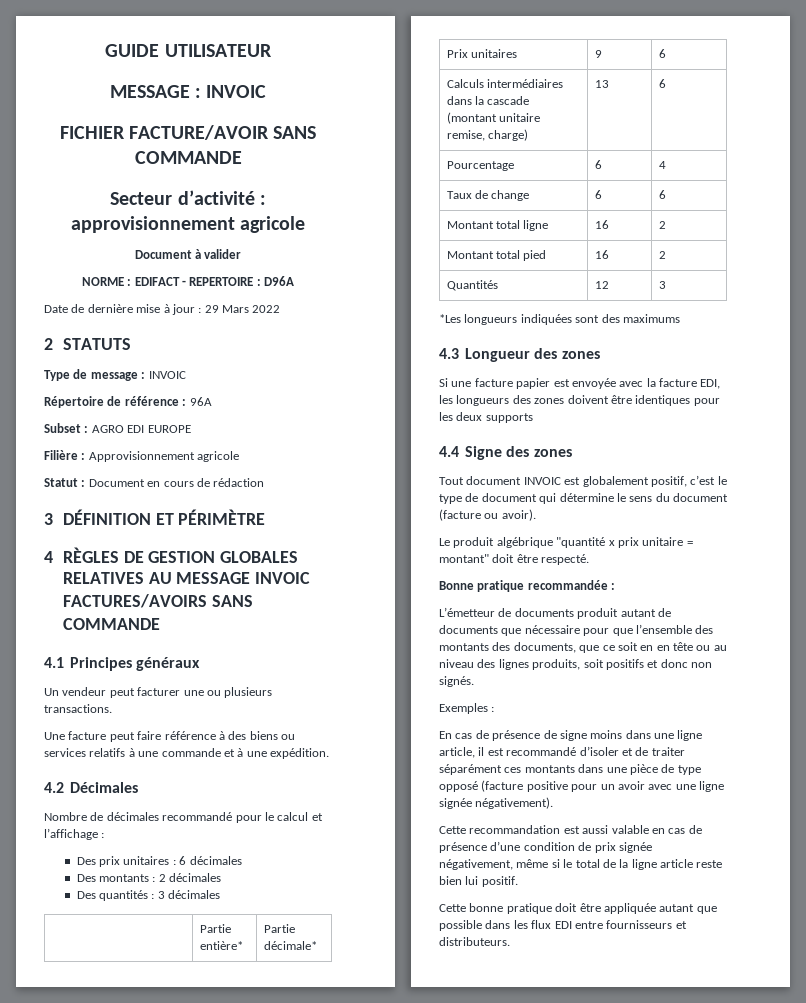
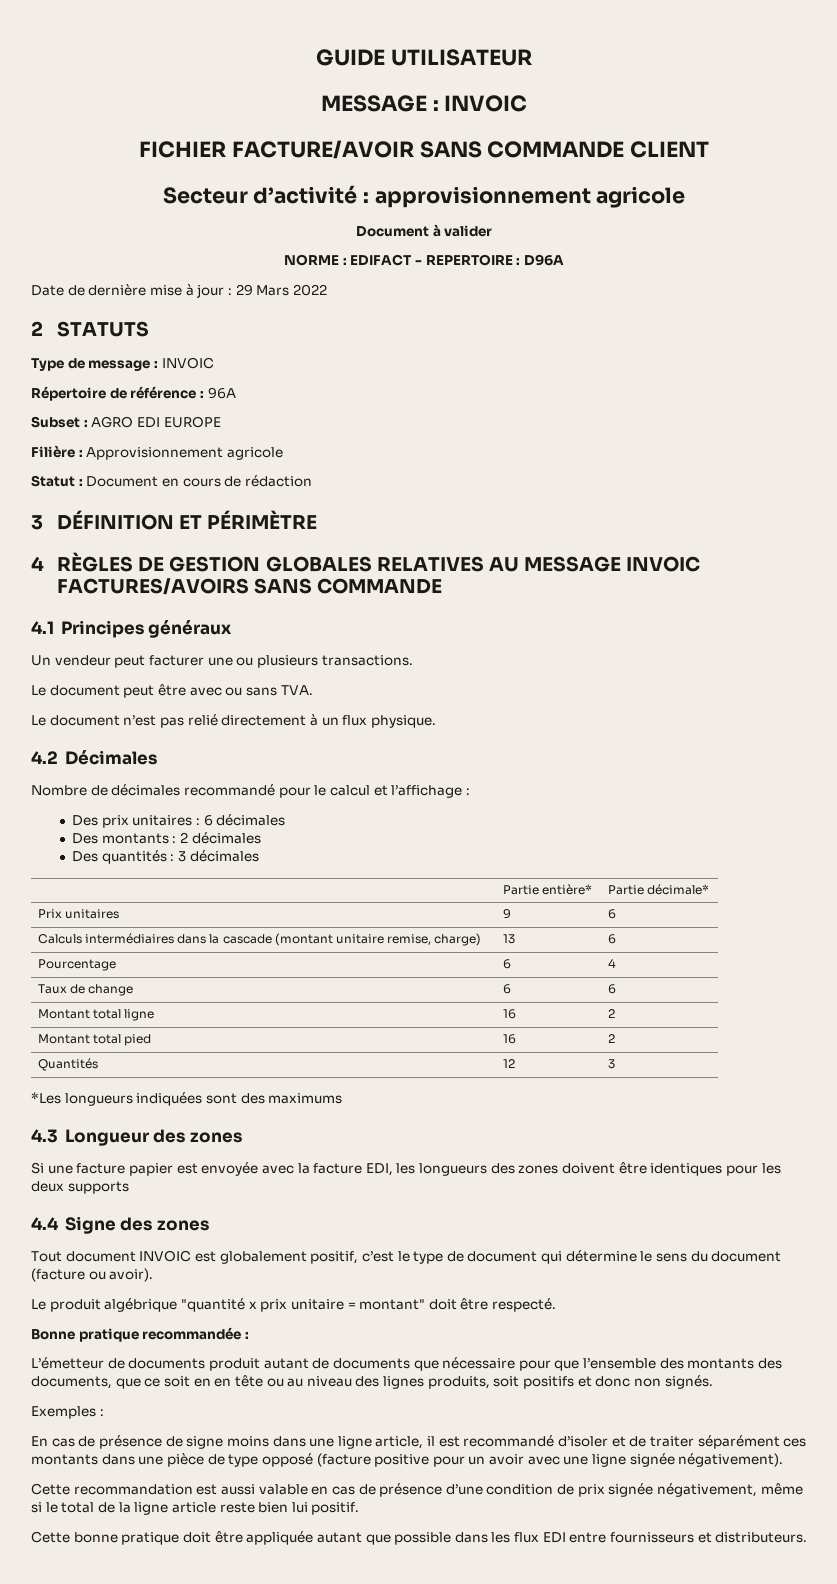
(242, 157) none -> [629,141,709,158] CLIENT
[44,731,295,742] [44,748,329,759] Une facture peut faire référence à des biens ou services relatifs à une commande et à une expédition. -> [31,684,313,698] [31,714,436,728] Le document peut être avec ou sans TVA. // Le document n’est pas relié directement à un flux physique.

